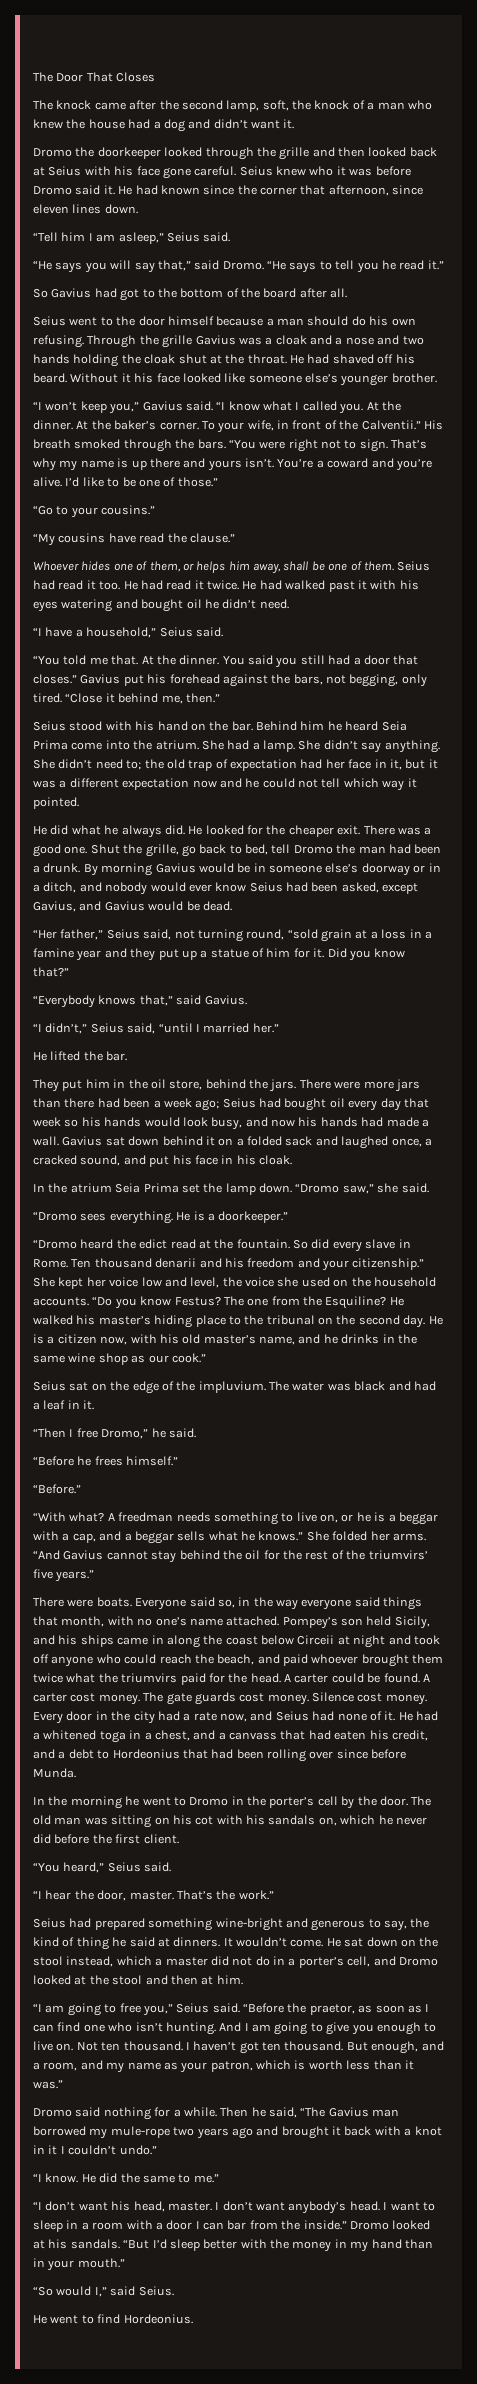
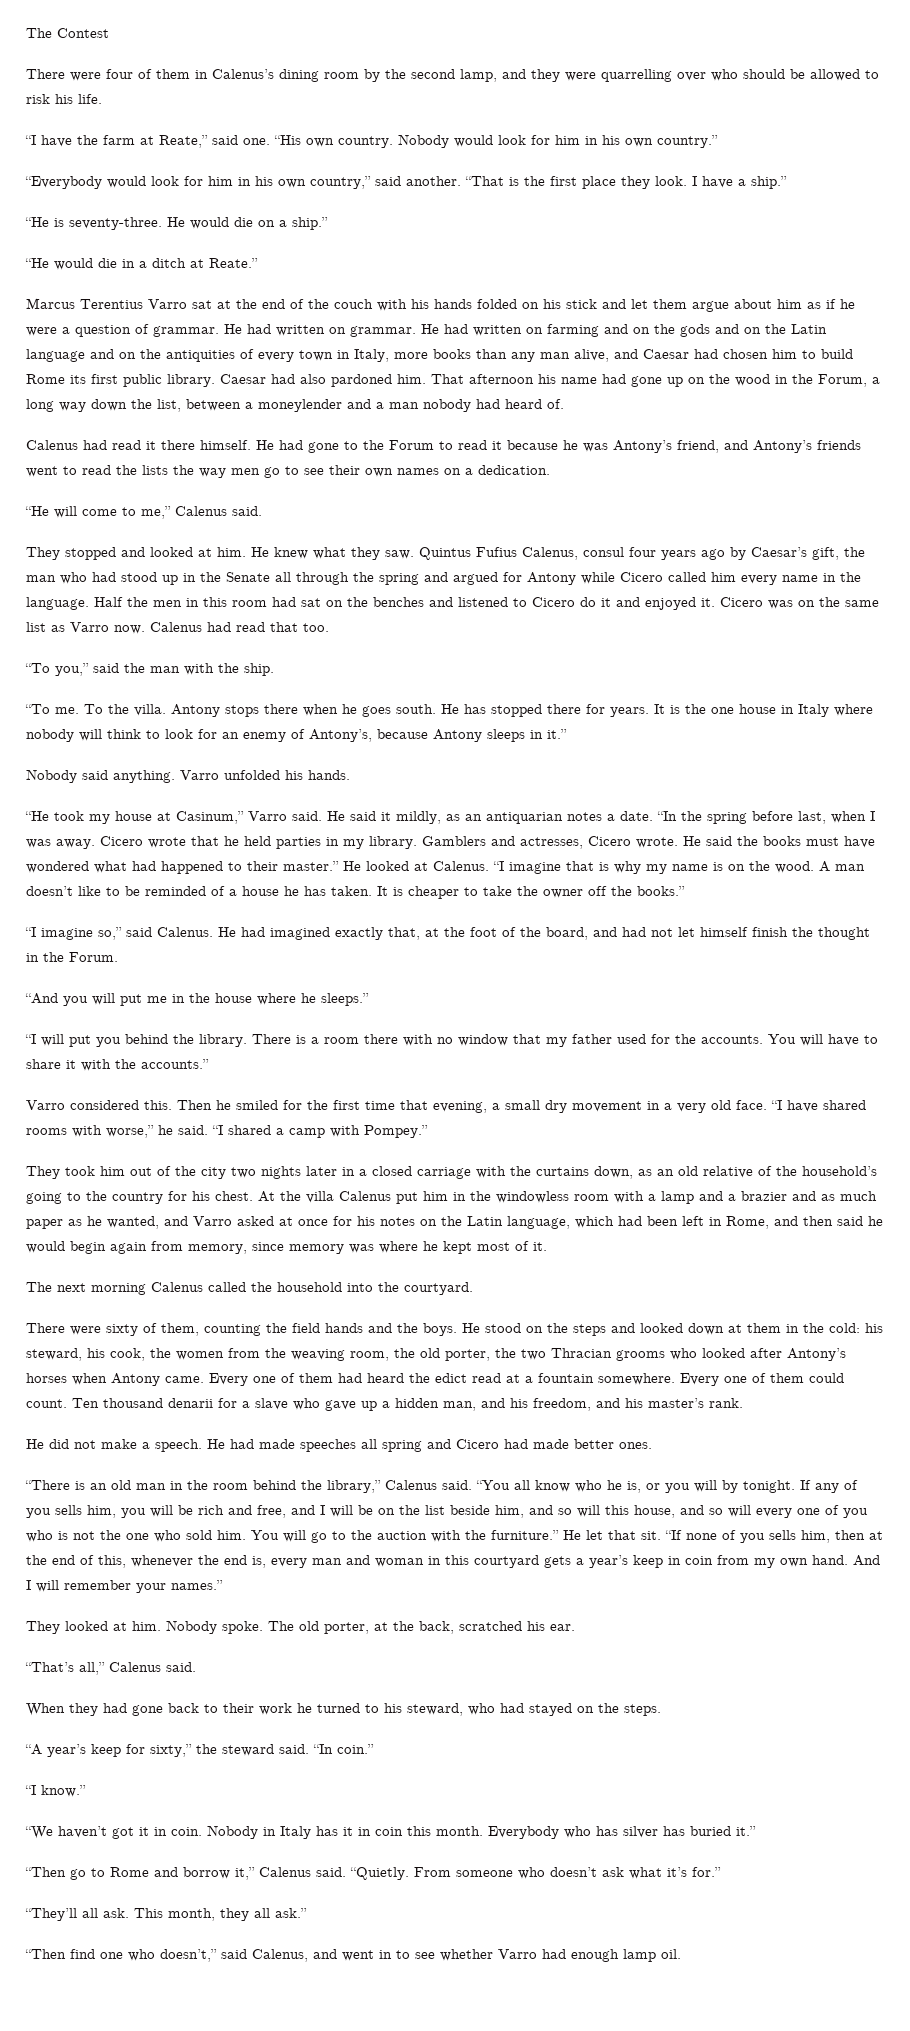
[33,72,156,82] [33,100,432,112] [33,119,295,132] [33,147,437,160] [33,166,411,179] [33,185,424,196] [33,204,138,214] [33,232,231,244] [33,260,444,273] [33,288,348,301] [33,316,416,326] [33,335,424,348] [33,354,415,367] [33,373,437,386] [33,401,401,414] [33,420,443,433] [33,439,428,452] [33,458,432,471] [33,477,218,487] [33,505,156,518] [33,533,235,546] [33,561,431,574] [33,580,419,592] [33,599,289,612] [33,627,223,638] [33,655,419,668] [33,674,427,687] [33,693,220,704] [33,721,407,731] [33,740,440,753] [33,759,438,771] [33,778,417,791] [33,797,79,809] [33,825,432,838] [33,844,442,857] [33,863,441,876] [33,882,419,895] [33,901,232,912] [33,929,432,942] [33,948,406,961] [33,967,69,977] [33,995,247,1008] [33,1023,279,1034] [33,1051,128,1061] [33,1079,420,1092] [33,1098,429,1111] [33,1117,429,1130] [33,1136,432,1149] [33,1155,292,1167] [33,1183,429,1195] [33,1211,289,1224] [33,1240,77,1249] The Door That Closes // The knock came after the second lamp, soft, the knock of a man who knew the house had a dog and didn’t want it. // Dromo the doorkeeper looked through the grille and then looked back at Seius with his face gone careful. Seius knew who it was before Dromo said it. He had known since the corner that afternoon, since eleven lines down. // “Tell him I am asleep,” Seius said. // “He says you will say that,” said Dromo. “He says to tell you he read it.” // So Gavius had got to the bottom of the board after all. // Seius went to the door himself because a man should do his own refusing. Through the grille Gavius was a cloak and a nose and two hands holding the cloak shut at the throat. He had shaved off his beard. Without it his face looked like someone else’s younger brother. // “I won’t keep you,” Gavius said. “I know what I called you. At the dinner. At the baker’s corner. To your wife, in front of the Calventii.” His breath smoked through the bars. “You were right not to sign. That’s why my name is up there and yours isn’t. You’re a coward and you’re alive. I’d like to be one of those.” // “Go to your cousins.” // “My cousins have read the clause.” // Whoever hides one of them, or helps him away, shall be one of them. Seius had read it too. He had read it twice. He had walked past it with his eyes watering and bought oil he didn’t need. // “I have a household,” Seius said. // “You told me that. At the dinner. You said you still had a door that closes.” Gavius put his forehead against the bars, not begging, only tired. “Close it behind me, then.” // Seius stood with his hand on the bar. Behind him he heard Seia Prima come into the atrium. She had a lamp. She didn’t say anything. She didn’t need to; the old trap of expectation had her face in it, but it was a different expectation now and he could not tell which way it pointed. // He did what he always did. He looked for the cheaper exit. There was a good one. Shut the grille, go back to bed, tell Dromo the man had been a drunk. By morning Gavius would be in someone else’s doorway or in a ditch, and nobody would ever know Seius had been asked, except Gavius, and Gavius would be dead. // “Her father,” Seius said, not turning round, “sold grain at a loss in a famine year and they put up a statue of him for it. Did you know that?” // “Everybody knows that,” said Gavius. // “I didn’t,” Seius said, “until I married her.” // He lifted the bar. // They put him in the oil store, behind the jars. There were more jars than there had been a week ago; Seius had bought oil every day that week so his hands would look busy, and now his hands had made a wall. Gavius sat down behind it on a folded sack and laughed once, a cracked sound, and put his face in his cloak. // In the atrium Seia Prima set the lamp down. “Dromo saw,” she said. // “Dromo sees everything. He is a doorkeeper.” // “Dromo -> [26,28,109,38] [26,69,879,82] [26,94,102,104] [25,134,718,148] [25,176,787,189] [25,217,328,230] [25,258,258,270] [26,298,855,312] [26,324,827,337] [26,349,853,362] [26,374,880,387] [26,399,564,412] [26,440,861,453] [26,465,550,478] [25,506,262,519] [26,547,865,560] [26,572,861,585] [26,597,879,610] [26,622,329,634] [25,663,274,676] [25,704,873,717] [26,729,567,742] [26,769,350,783] [25,811,875,824] [26,836,875,849] [26,861,865,874] [26,886,685,899] [25,927,870,940] [26,952,118,962] [25,993,369,1006] [25,1034,878,1047] [26,1059,209,1071] [26,1100,866,1113] [26,1125,428,1138] [26,1166,877,1179] [26,1191,877,1204] [26,1216,883,1229] [26,1241,547,1254] [26,1282,473,1295] [26,1323,883,1336] [26,1348,846,1361] [26,1373,362,1386] The Contest // There were four of them in Calenus’s dining room by the second lamp, and they were quarrelling over who should be allowed to risk his life. // “I have the farm at Reate,” said one. “His own country. Nobody would look for him in his own country.” // “Everybody would look for him in his own country,” said another. “That is the first place they look. I have a ship.” // “He is seventy-three. He would die on a ship.” // “He would die in a ditch at Reate.” // Marcus Terentius Varro sat at the end of the couch with his hands folded on his stick and let them argue about him as if he were a question of grammar. He had written on grammar. He had written on farming and on the gods and on the Latin language and on the antiquities of every town in Italy, more books than any man alive, and Caesar had chosen him to build Rome its first public library. Caesar had also pardoned him. That afternoon his name had gone up on the wood in the Forum, a long way down the list, between a moneylender and a man nobody had heard of. // Calenus had read it there himself. He had gone to the Forum to read it because he was Antony’s friend, and Antony’s friends went to read the lists the way men go to see their own names on a dedication. // “He will come to me,” Calenus said. // They stopped and looked at him. He knew what they saw. Quintus Fufius Calenus, consul four years ago by Caesar’s gift, the man who had stood up in the Senate all through the spring and argued for Antony while Cicero called him every name in the language. Half the men in this room had sat on the benches and listened to Cicero do it and enjoyed it. Cicero was on the same list as Varro now. Calenus had read that too. // “To you,” said the man with the ship. // “To me. To the villa. Antony stops there when he goes south. He has stopped there for years. It is the one house in Italy where nobody will think to look for an enemy of Antony’s, because Antony sleeps in it.” // Nobody said anything. Varro unfolded his hands. // “He took my house at Casinum,” Varro said. He said it mildly, as an antiquarian notes a date. “In the spring before last, when I was away. Cicero wrote that he held parties in my library. Gamblers and actresses, Cicero wrote. He said the books must have wondered what had happened to their master.” He looked at Calenus. “I imagine that is why my name is on the wood. A man doesn’t like to be reminded of a house he has taken. It is cheaper to take the owner off the books.” // “I imagine so,” said Calenus. He had imagined exactly that, at the foot of the board, and had not let himself finish the thought in the Forum. // “And you will put me in the house where he sleeps.” // “I will put you behind the library. There is a room there with no window that my father used for the accounts. You will have to share it with the accounts.” // Varro considered this. Then he smiled for the first time that evening, a small dry movement in a very old face. “I have shared rooms with worse,” he said. “I shared a camp with Pompey.” // They took him out of the city two nights later in a closed carriage with the curtains down, as an old relative of the household’s going to the country for his chest. At the villa Calenus put him in the windowless room with a lamp and a brazier and as much paper as he wanted, and Varro asked at once for his notes on the Latin language, which had been left in Rome, and then said he would begin again from memory, since memory was where he kept most of it. // The next morning Calenus called the household into the courtyard. // There were sixty of them, counting the field hands and the boys. He stood on the steps and looked down at them in the cold: his steward, his cook, the women from the weaving room, the old porter, the two Thracian grooms who looked after Antony’s horses when Antony came. Every one of them had
[214,1239,411,1252] [33,1258,425,1271] [33,1277,436,1289] [33,1296,404,1309] [33,1315,443,1328] [33,1334,417,1345] [33,1353,206,1365] [33,1381,436,1394] [33,1400,95,1410] [33,1428,196,1439] [33,1456,179,1466] [33,1484,81,1494] [33,1512,438,1525] [33,1531,426,1544] [33,1550,428,1563] [33,1569,95,1582] [33,1597,423,1610] [33,1616,430,1629] [33,1635,440,1648] [33,1654,444,1667] [33,1673,430,1685] [33,1692,427,1705] [33,1711,438,1724] [33,1730,428,1743] [33,1749,407,1762] [33,1768,76,1778] [33,1796,432,1809] [33,1815,427,1828] [33,1834,179,1844] [33,1862,172,1873] [33,1890,274,1901] [33,1918,430,1931] [33,1937,439,1950] [33,1956,438,1968] [33,1975,243,1985] [33,2003,430,2016] [33,2022,437,2035] [33,2041,444,2054] [33,2060,414,2073] [33,2080,63,2089] [33,2107,400,2120] [33,2126,442,2139] [33,2145,157,2155] [33,2173,219,2183] [33,2201,435,2214] [33,2220,431,2232] [33,2239,433,2252] [33,2258,125,2271] [33,2286,174,2297] [33,2314,193,2324] the fountain. So did every slave in Rome. Ten thousand denarii and his freedom and your citizenship.” She kept her voice low and level, the voice she used on the household accounts. “Do you know Festus? The one from the Esquiline? He walked his master’s hiding place to the tribunal on the second day. He is a citizen now, with his old master’s name, and he drinks in the same wine shop as our cook.” // Seius sat on the edge of the impluvium. The water was black and had a leaf in it. // “Then I free Dromo,” he said. // “Before he frees himself.” // “Before.” // “With what? A freedman needs something to live on, or he is a beggar with a cap, and a beggar sells what he knows.” She folded her arms. “And Gavius cannot stay behind the oil for the rest of the triumvirs’ five years.” // There were boats. Everyone said so, in the way everyone said things that month, with no one’s name attached. Pompey’s son held Sicily, and his ships came in along the coast below Circeii at night and took off anyone who could reach the beach, and paid whoever brought them twice what the triumvirs paid for the head. A carter could be found. A carter cost money. The gate guards cost money. Silence cost money. Every door in the city had a rate now, and Seius had none of it. He had a whitened toga in a chest, and a canvass that had eaten his credit, and a debt to Hordeonius that had been rolling over since before Munda. // In the morning he went to Dromo in the porter’s cell by the door. The old man was sitting on his cot with his sandals on, which he never did before the first client. // “You heard,” Seius said. // “I hear the door, master. That’s the work.” // Seius had prepared something wine-bright and generous to say, the kind of thing he said at dinners. It wouldn’t come. He sat down on the stool instead, which a master did not do in a porter’s cell, and Dromo looked at the stool and then at him. // “I am going to free you,” Seius said. “Before the praetor, as soon as I can find one who isn’t hunting. And I am going to give you enough to live on. Not ten thousand. I haven’t got ten thousand. But enough, and a room, and my name as your patron, which is worth less than it was.” // Dromo said nothing for a while. Then he said, “The Gavius man borrowed my mule-rope two years ago and brought it back with a knot in it I couldn’t undo.” // “I know. He did the same to me.” // “I don’t want his head, master. I don’t want anybody’s head. I want to sleep in a room with a door I can bar from the inside.” Dromo looked at his sandals. “But I’d sleep better with the money in my hand than in your mouth.” // “So would I,” said Seius. // He went to find Hordeonius. -> [525,1373,844,1386] [26,1398,743,1411] [26,1439,652,1452] [25,1480,858,1493] [26,1505,868,1518] [26,1530,883,1543] [26,1555,880,1568] [26,1580,223,1593] [26,1620,575,1634] [25,1662,196,1675] [26,1703,661,1716] [25,1744,374,1757] [25,1785,86,1797] [25,1825,756,1839] [25,1867,721,1880] [25,1908,307,1921] [25,1949,681,1962] a fountain somewhere. Every one of them could count. Ten thousand denarii for a slave who gave up a hidden man, and his freedom, and his master’s rank. // He did not make a speech. He had made speeches all spring and Cicero had made better ones. // “There is an old man in the room behind the library,” Calenus said. “You all know who he is, or you will by tonight. If any of you sells him, you will be rich and free, and I will be on the list beside him, and so will this house, and so will every one of you who is not the one who sold him. You will go to the auction with the furniture.” He let that sit. “If none of you sells him, then at the end of this, whenever the end is, every man and woman in this courtyard gets a year’s keep in coin from my own hand. And I will remember your names.” // They looked at him. Nobody spoke. The old porter, at the back, scratched his ear. // “That’s all,” Calenus said. // When they had gone back to their work he turned to his steward, who had stayed on the steps. // “A year’s keep for sixty,” the steward said. “In coin.” // “I know.” // “We haven’t got it in coin. Nobody in Italy has it in coin this month. Everybody who has silver has buried it.” // “Then go to Rome and borrow it,” Calenus said. “Quietly. From someone who doesn’t ask what it’s for.” // “They’ll all ask. This month, they all ask.” // “Then find one who doesn’t,” said Calenus, and went in to see whether Varro had enough lamp oil.

